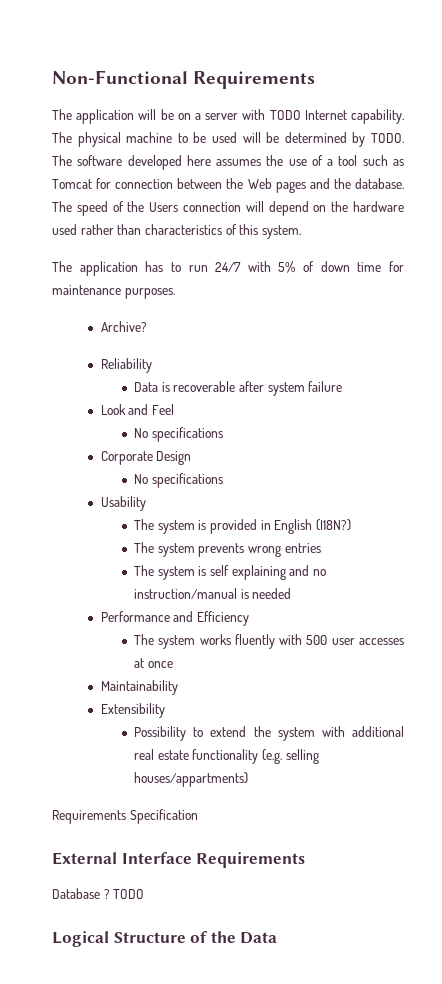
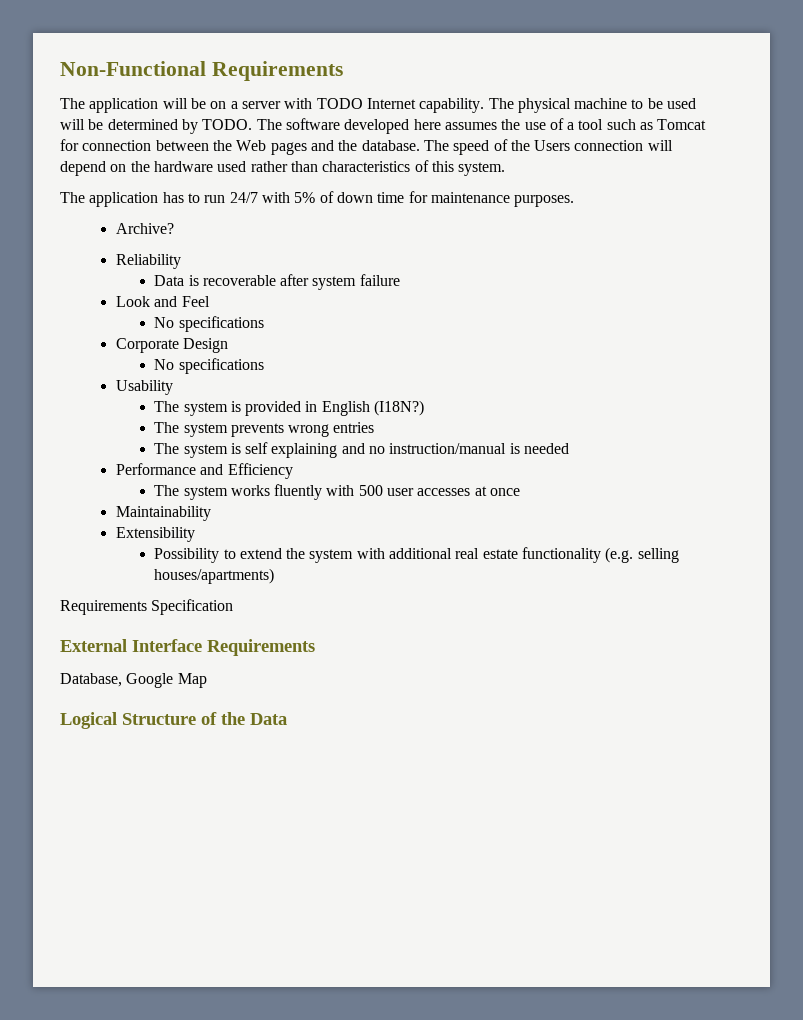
[134,772,249,787] houses/appartments) -> [154,568,275,584] houses/apartments)
[52,888,145,899] Database ? TODO -> [60,673,207,688] Database, Google Map

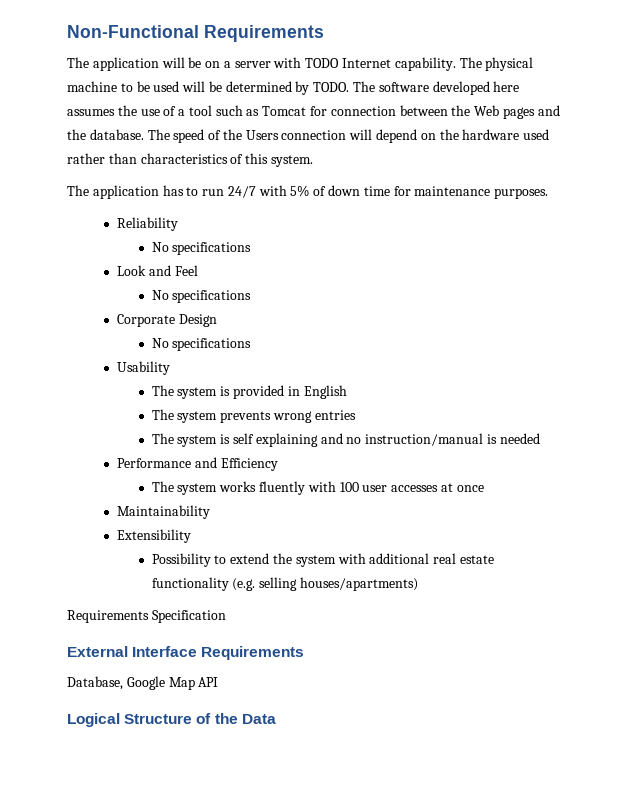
[115,223,174,234] // Archive? -> (549, 193) none
[154,274,400,290] Data is recoverable after system failure -> [151,242,252,255] No specifications
[374,400,425,416] (I18N?) -> (347, 392) none
[358,485,383,496] 500 -> [339,482,359,492] 100
(207, 680) none -> [198,677,219,687] API

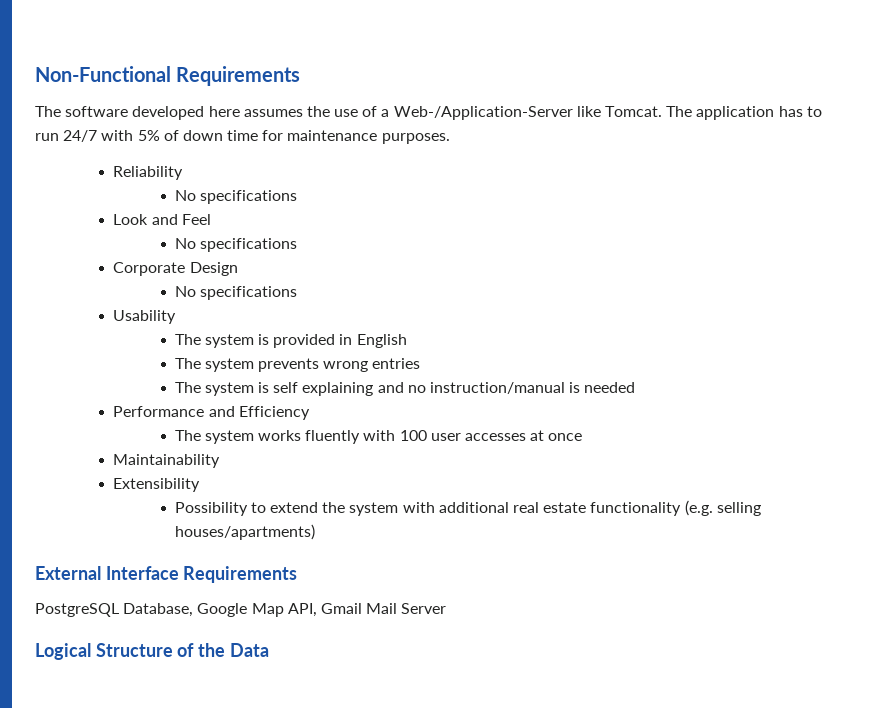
[92,57,534,71] [67,81,376,95] application will be on a server with TODO Internet capability. The physical machine to be used will be determined by TODO. The -> (61, 111) none
[188,105,560,119] [67,129,550,143] [67,153,313,167] tool such as Tomcat for connection between the Web pages and the database. The speed of the Users connection will depend on the hardware used rather than characteristics of this system. // -> [393,106,663,120] Web-/Application-Server like Tomcat.
[67,610,226,623] // Requirements Specification -> (315, 532) none
(305, 653) none -> [35,603,119,617] PostgreSQL
[198,677,219,687] API -> [287,603,447,617] API, Gmail Mail Server

